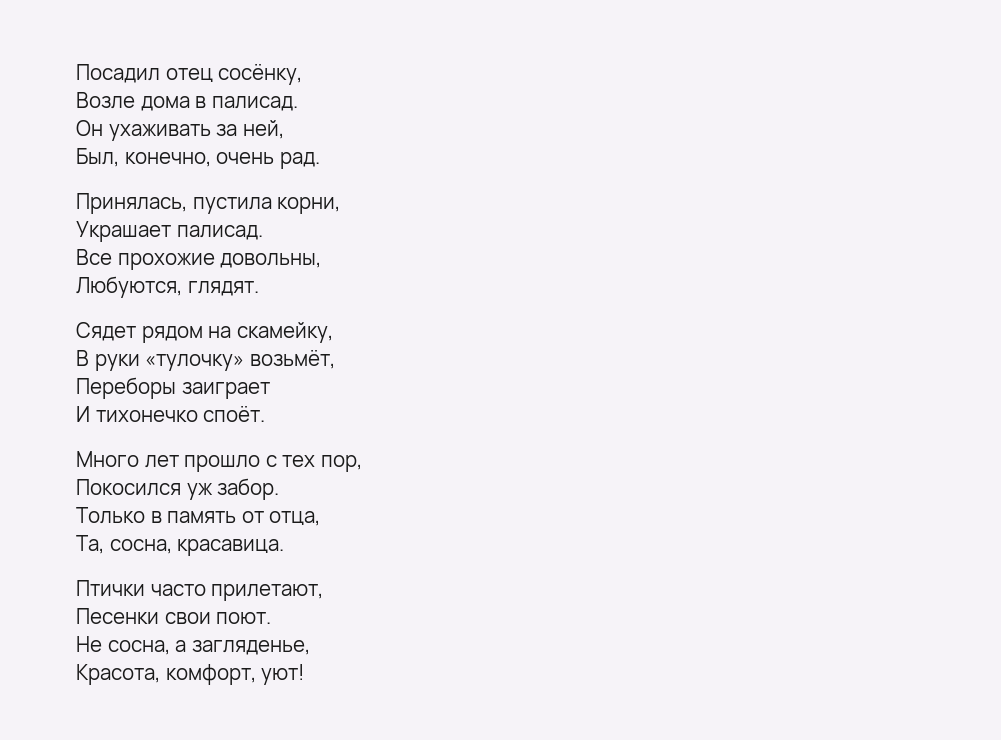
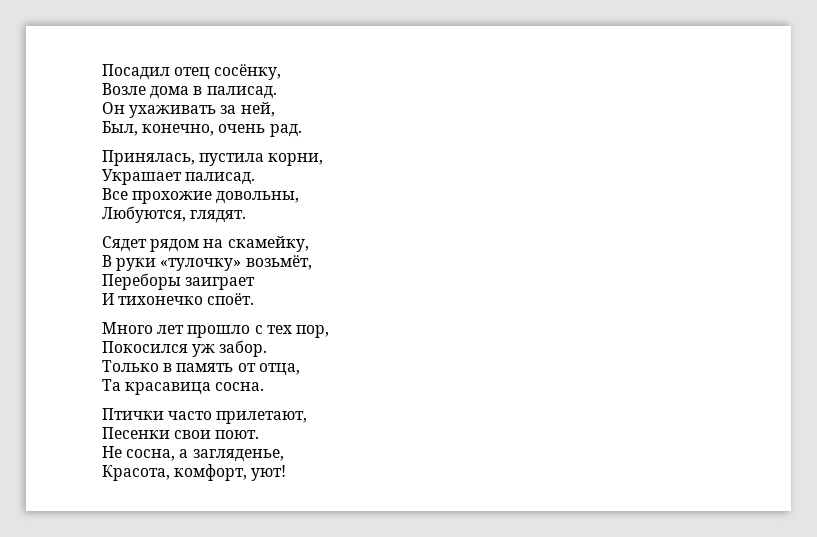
[76,535,285,556] Та, сосна, красавица. -> [102,379,265,395] Та красавица сосна.

